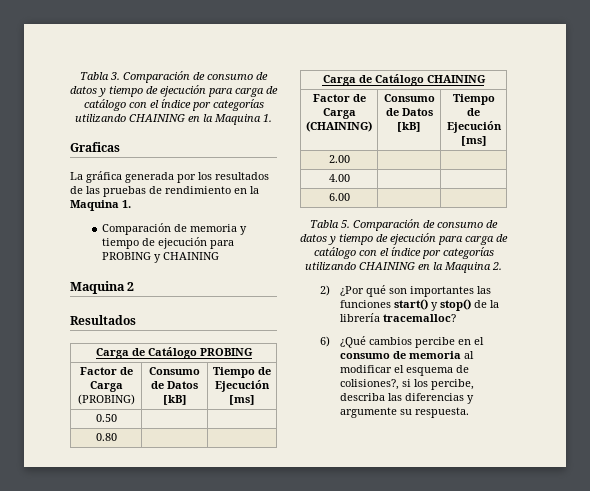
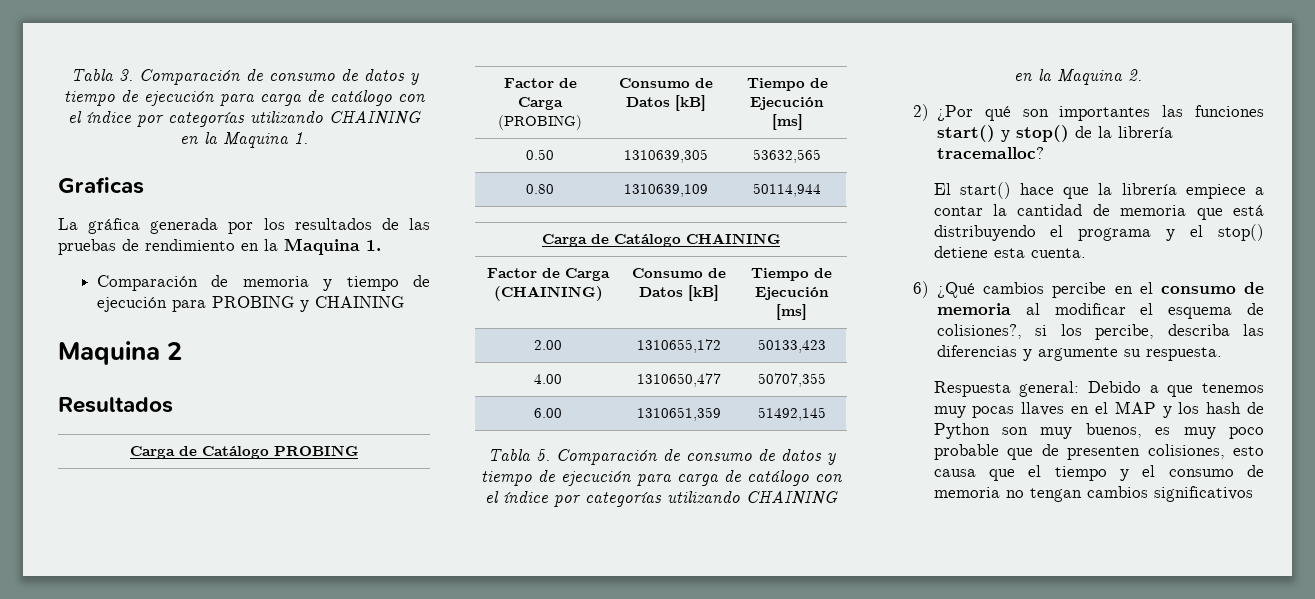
(117, 418) | -> [624,149,708,163] [753,149,821,163] 1310639,305 | 53632,565
(117, 437) | -> [624,184,708,197] [753,183,821,197] 1310639,109 | 50114,944
(350, 159) | -> [636,339,721,353] [757,339,826,353] 1310655,172 | 50133,423
(350, 178) | -> [636,373,721,387] [757,373,826,387] 1310650,477 | 50707,355
(350, 197) | -> [636,407,721,421] [757,407,826,421] 1310651,359 | 51492,145
(457, 318) none -> [933,182,1264,199] [933,204,1264,220] [933,224,1264,241] [933,246,1086,258] // El start() hace que la librería empiece a contar la cantidad de memoria que está distribuyendo el programa y el stop() detiene esta cuenta.
(470, 412) none -> [933,381,1264,397] [933,401,1264,418] [933,423,1264,439] [933,444,1264,460] [933,465,1264,481] [933,486,1253,502] // Respuesta general: Debido a que tenemos muy pocas llaves en el MAP y los hash de Python son muy buenos, es muy poco probable que de presenten colisiones, esto causa que el tiempo y el consumo de memoria no tengan cambios significativos

